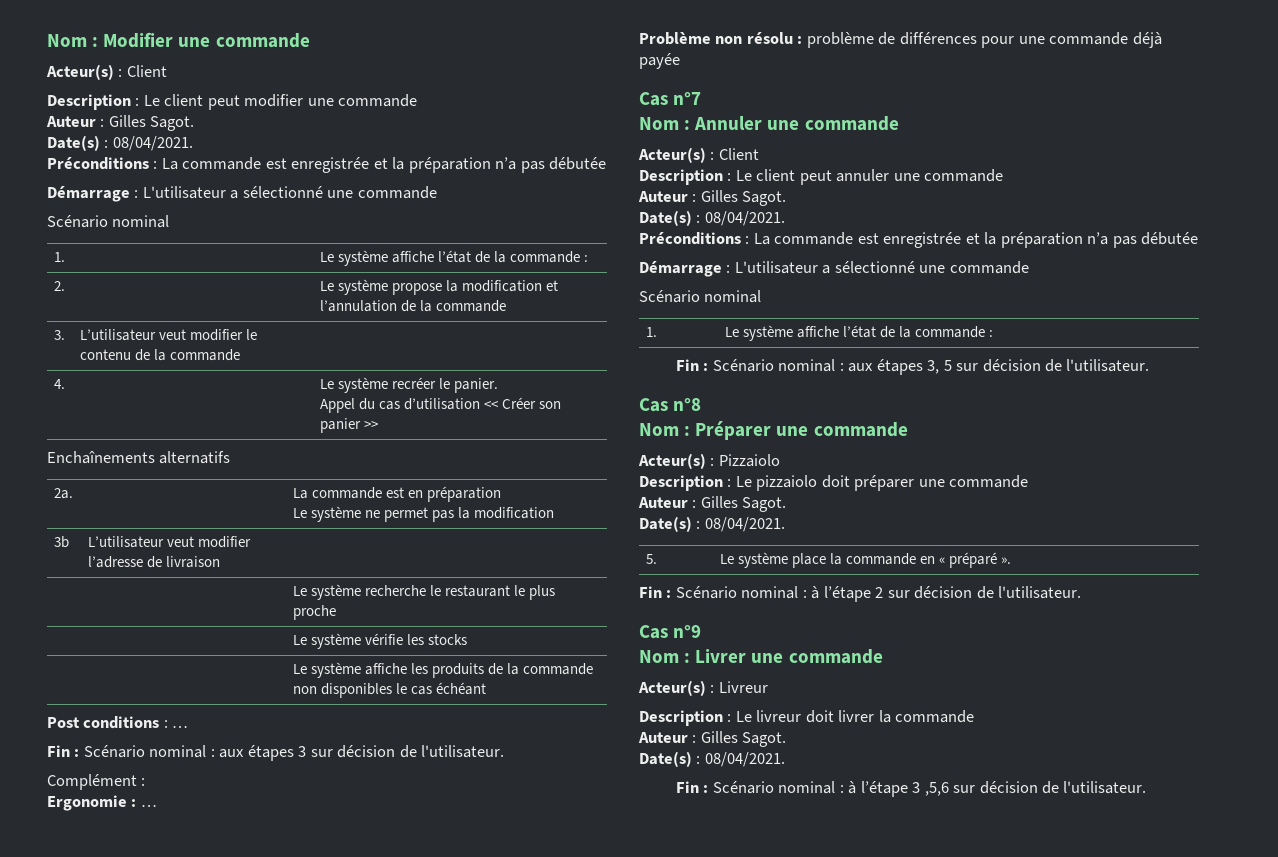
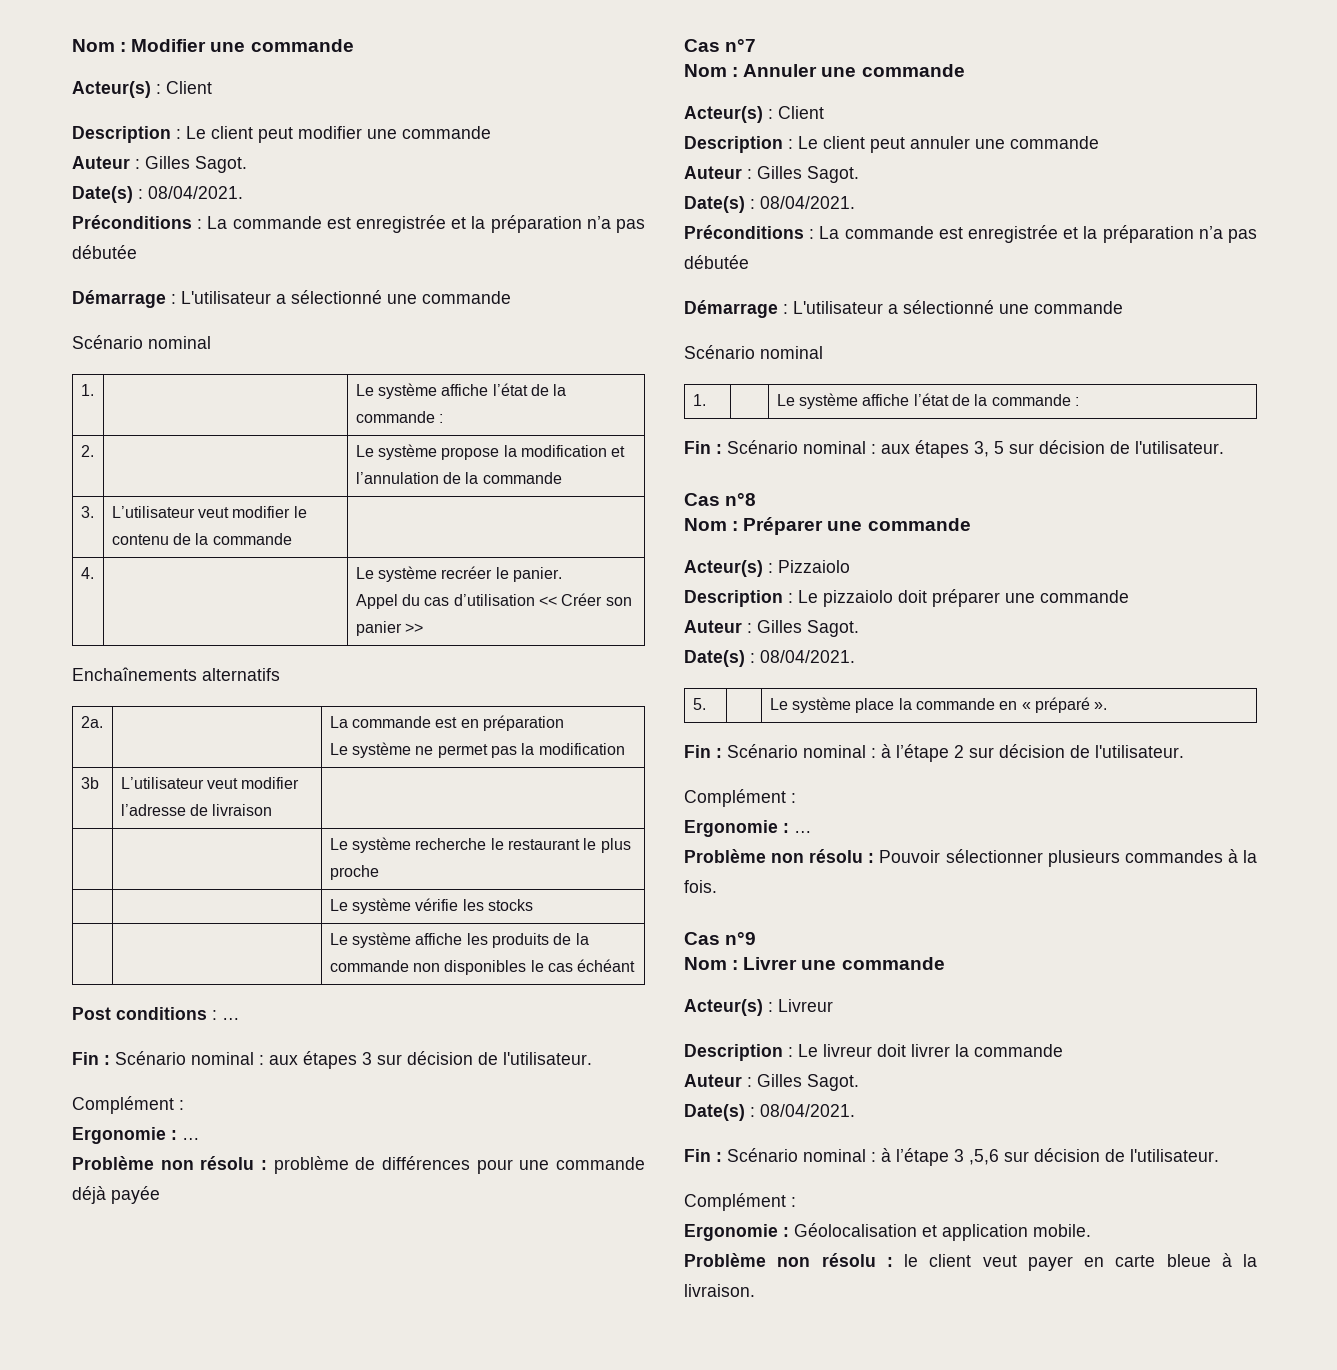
(1082, 592) none -> [684,789,796,807] [684,820,812,837] [684,849,1257,867] [684,880,717,893] // Complément : // Ergonomie : … // Problème non résolu : Pouvoir sélectionner plusieurs commandes à la fois.
(1147, 787) none -> [684,1193,796,1211] [684,1223,1091,1241] [684,1253,1257,1271] [684,1284,755,1297] // Complément : // Ergonomie : Géolocalisation et application mobile. // Problème non résolu : le client veut payer en carte bleue à la livraison.

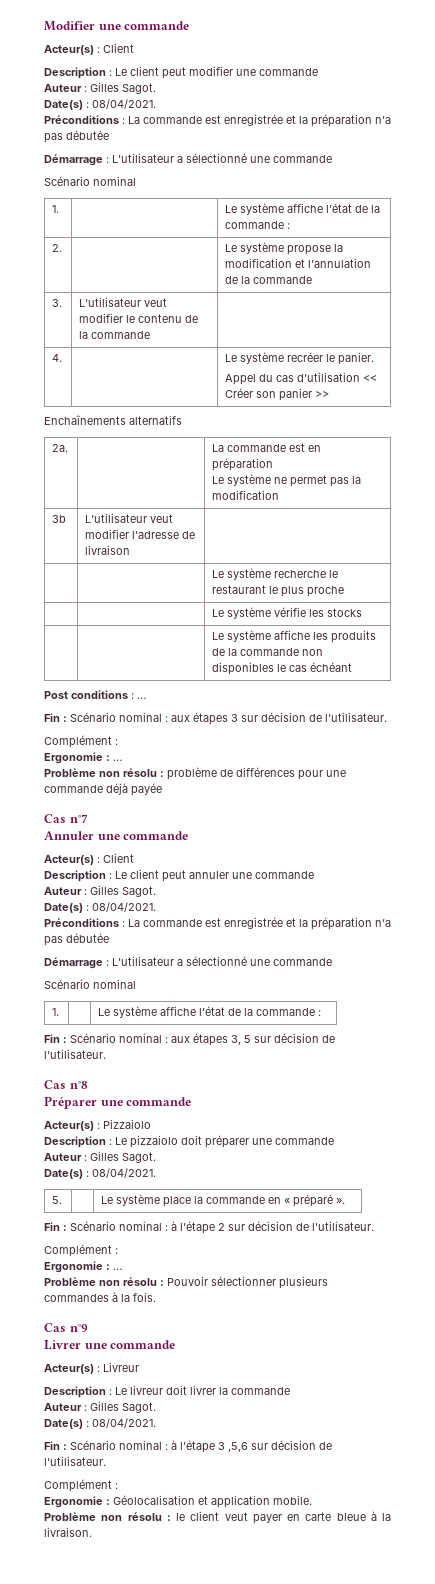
[72,39,127,52] Nom : -> (44, 26) none
[684,64,739,77] Nom : -> (88, 818) none
[684,518,739,531] Nom : -> (88, 1085) none
[684,957,739,970] Nom : -> (88, 1328) none

